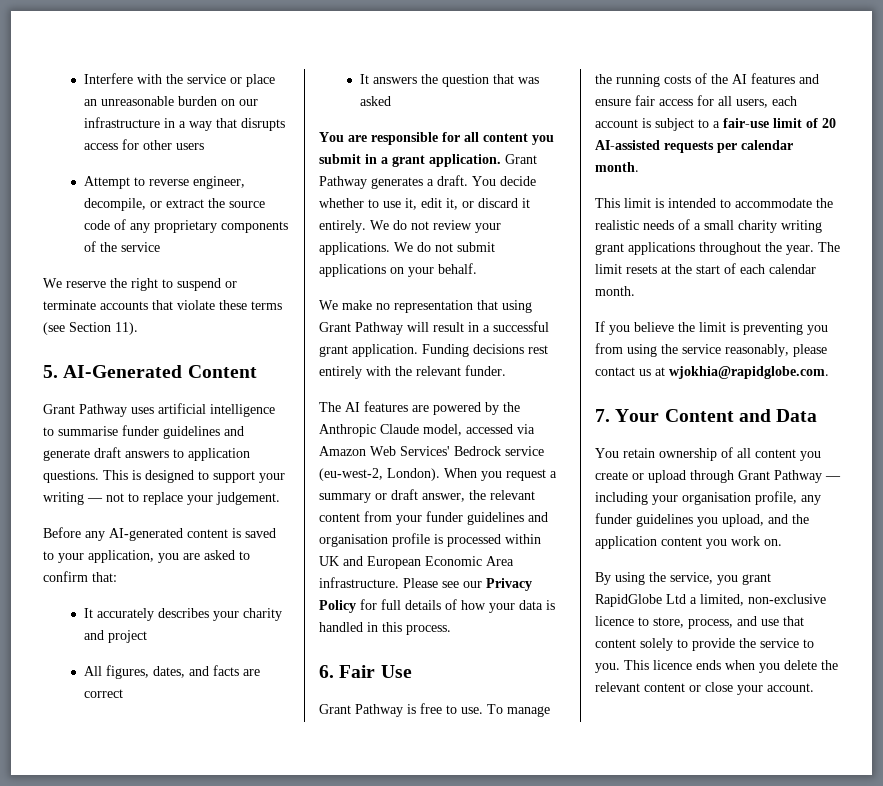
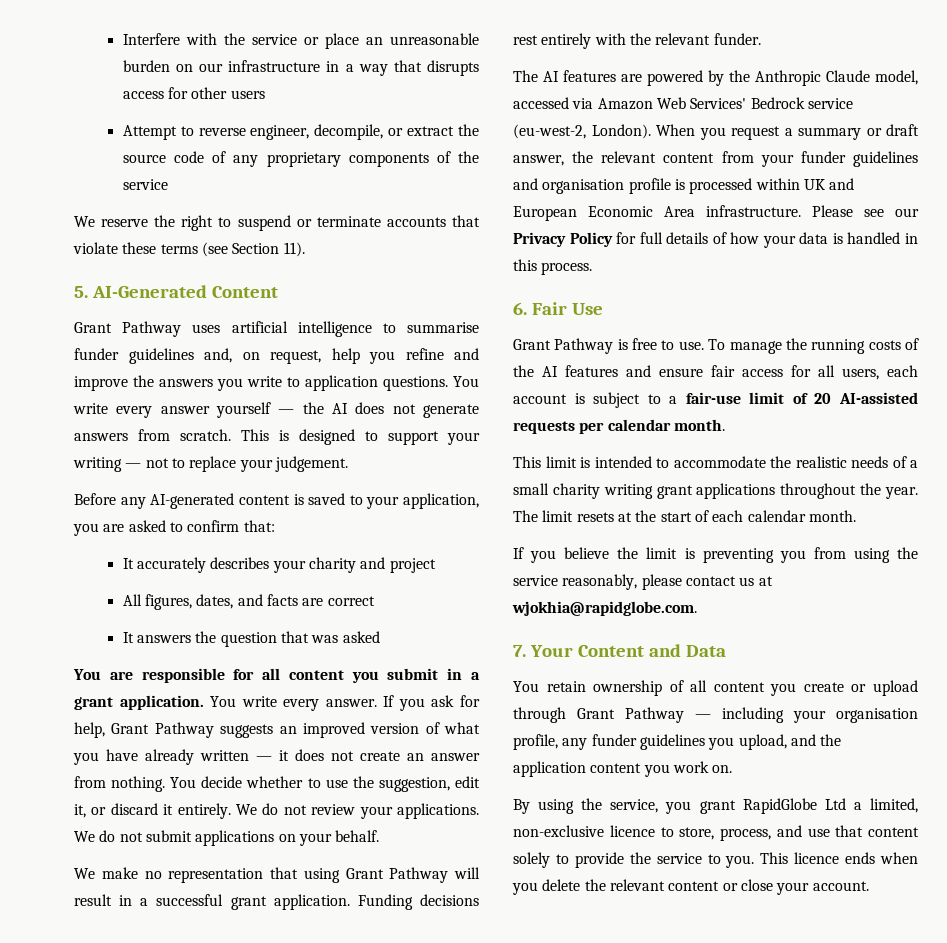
[224,426,244,436] [43,447,250,461] [43,470,99,483] and generate draft answers to application questions. -> [204,348,479,364] [74,375,479,391] [73,402,479,418] [74,429,231,441] and, on request, help you refine and improve the answers you write to application questions. You write every answer yourself — the AI does not generate answers from scratch.
[505,154,537,164] [319,175,468,189] Grant Pathway generates a draft. -> [210,695,480,711] [74,722,480,738] [73,749,480,765] [74,776,166,792] You write every answer. If you ask for help, Grant Pathway suggests an improved version of what you have already written — it does not create an answer from nothing.
[405,198,417,210] it, -> [352,776,450,792] the suggestion,

